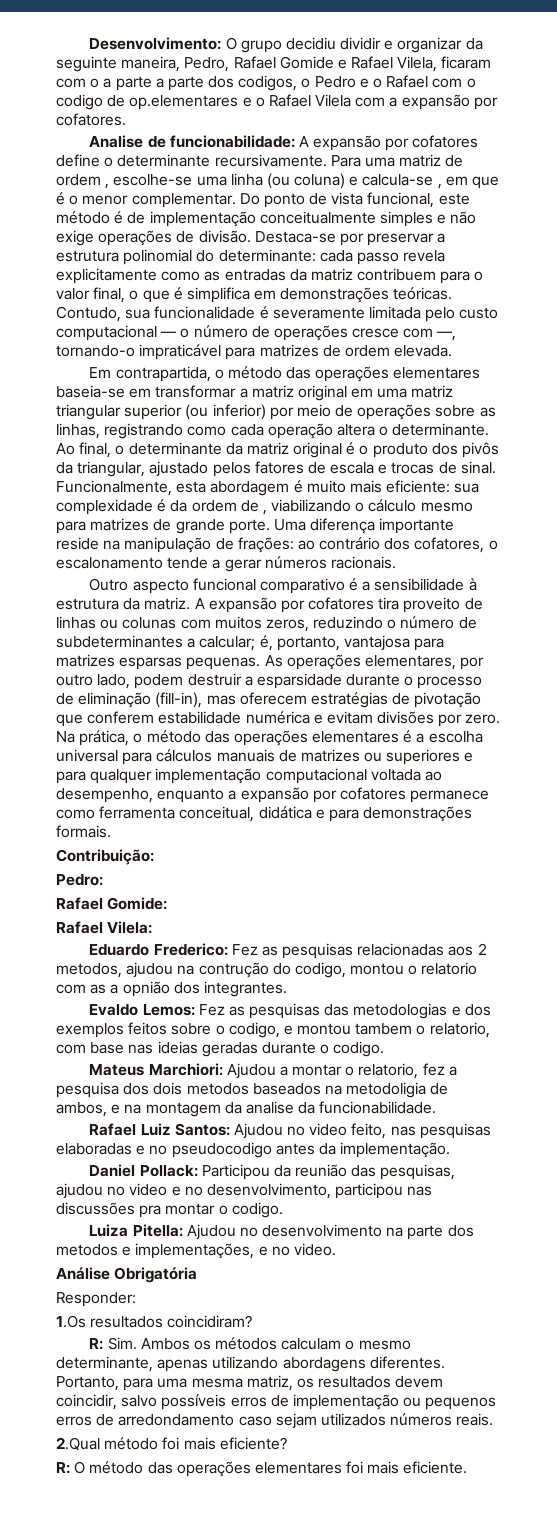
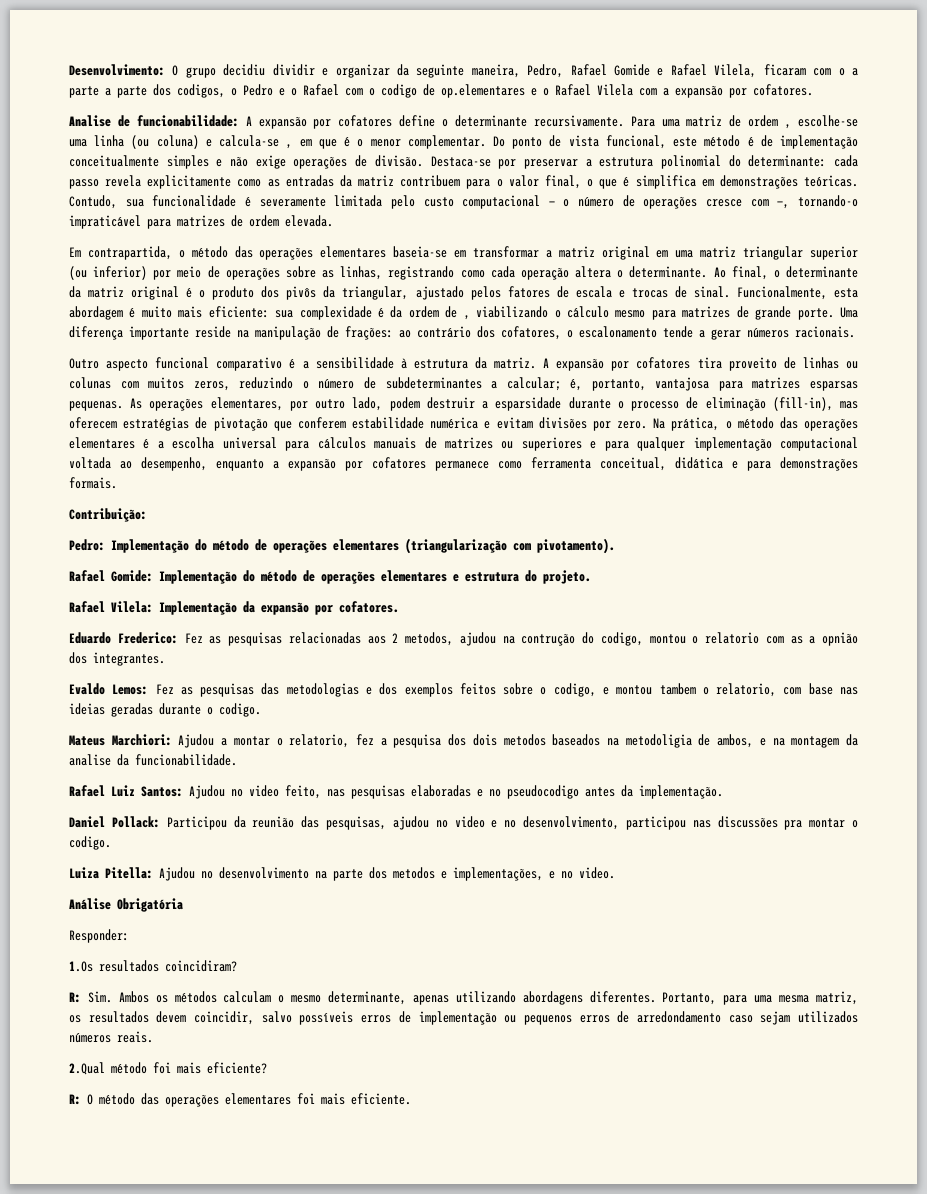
[56,897,168,910] [56,921,153,934] // Rafael Gomide: // Rafael Vilela: -> [111,538,615,554] [69,570,591,584] [69,601,399,615] Implementação do método de operações elementares (triangularização com pivotamento). // Rafael Gomide: Implementação do método de operações elementares e estrutura do projeto. // Rafael Vilela: Implementação da expansão por cofatores.

